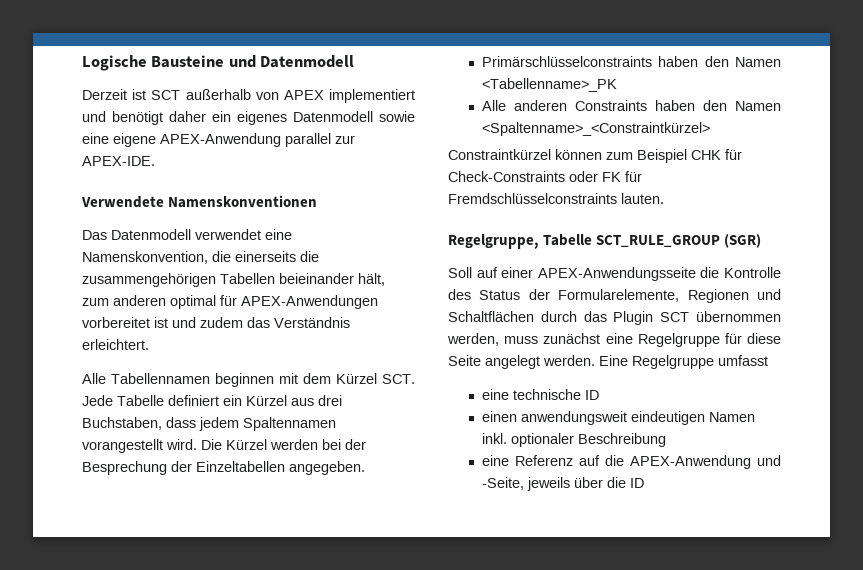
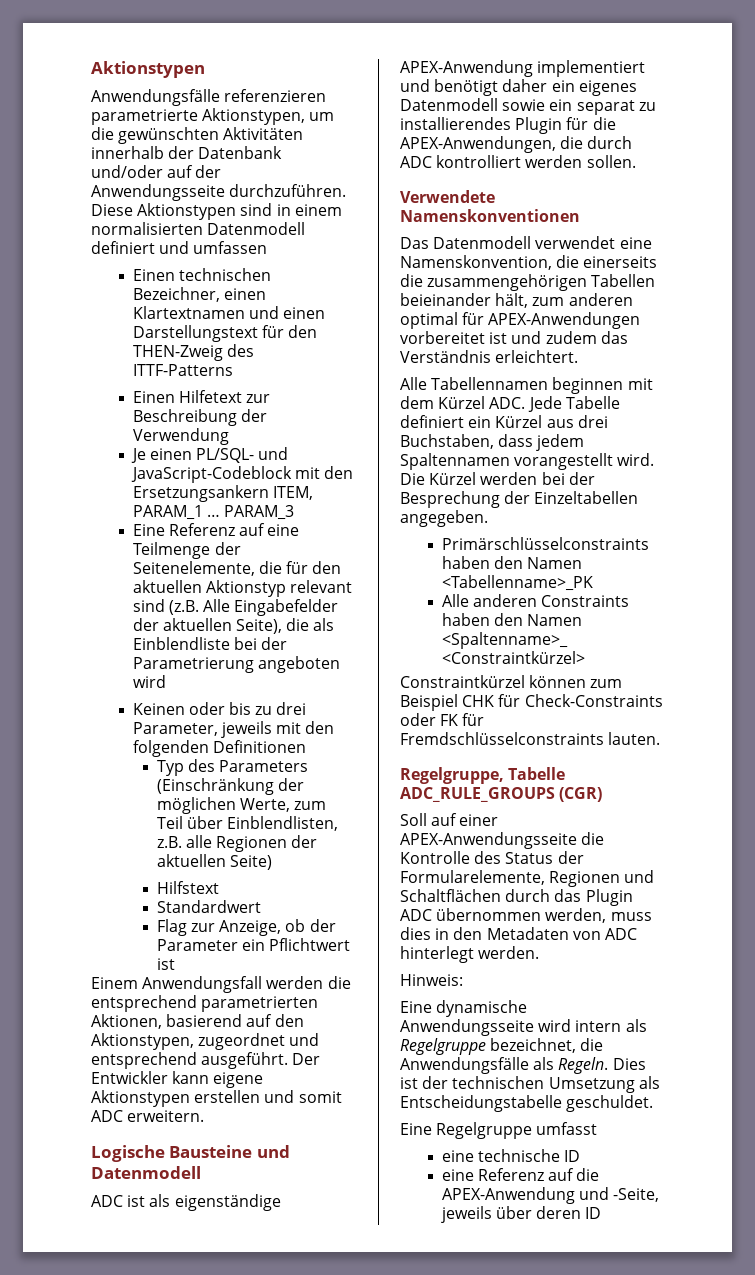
[82,55,355,71] [82,89,324,100] Logische Bausteine und Datenmodell // Derzeit ist SCT außerhalb von APEX -> [91,61,205,78] [91,89,327,106] [91,108,335,125] [91,127,304,144] [91,146,283,159] [91,165,222,178] [91,184,347,201] [91,203,342,220] [91,222,306,235] [91,241,268,254] [132,268,271,281] [132,287,266,302] [132,306,325,319] [132,325,317,342] [132,344,254,361] [132,364,233,376] [132,390,270,403] [132,409,267,426] [132,428,229,445] [130,447,289,463] [130,466,353,483] [132,485,313,502] [132,505,294,520] [132,523,300,536] [132,542,241,559] [132,561,342,576] [132,580,352,597] [132,599,339,616] [132,618,335,634] [132,637,287,650] [132,656,340,673] [132,675,166,688] [132,702,307,715] [132,721,335,738] [132,740,306,757] [156,759,309,776] [156,778,305,795] [156,797,327,814] [156,816,339,831] [156,835,318,852] [156,854,273,870] [156,881,219,894] [156,900,261,913] [156,919,336,936] [156,938,351,951] [156,958,175,970] [91,976,351,993] [91,995,319,1012] [91,1014,304,1029] [91,1033,320,1050] [91,1052,321,1069] [91,1071,264,1088] [91,1090,342,1107] [91,1110,205,1122] [91,1145,290,1162] [91,1166,201,1179] [91,1194,281,1211] [400,60,533,77] Aktionstypen // Anwendungsfälle referenzieren parametrierte Aktionstypen, um die gewünschten Aktivitäten innerhalb der Datenbank und/oder auf der Anwendungsseite durchzuführen. Diese Aktionstypen sind in einem normalisierten Datenmodell definiert und umfassen // Einen technischen Bezeichner, einen Klartextnamen und einen Darstellungstext für den THEN-Zweig des ITTF-Patterns // Einen Hilfetext zur Beschreibung der Verwendung // Je einen PL/SQL- und JavaScript-Codeblock mit den Ersetzungsankern ITEM, PARAM_1 … PARAM_3 // Eine Referenz auf eine Teilmenge der Seitenelemente, die für den aktuellen Aktionstyp relevant sind (z.B. Alle Eingabefelder der aktuellen Seite), die als Einblendliste bei der Parametrierung angeboten wird // Keinen oder bis zu drei Parameter, jeweils mit den folgenden Definitionen // Typ des Parameters (Einschränkung der möglichen Werte, zum Teil über Einblendlisten, z.B. alle Regionen der aktuellen Seite) // Hilfstext // Standardwert // Flag zur Anzeige, ob der Parameter ein Pflichtwert ist // Einem Anwendungsfall werden die entsprechend parametrierten Aktionen, basierend auf den Aktionstypen, zugeordnet und entsprechend ausgeführt. Der Entwickler kann eigene Aktionstypen erstellen und somit ADC erweitern. // Logische Bausteine und Datenmodell // ADC ist als eigenständige APEX-Anwendung
[82,133,355,147] [82,156,155,166] eine eigene APEX-Anwendung parallel zur APEX-IDE. -> [549,99,656,115] [400,117,616,134] [400,136,633,153] [400,155,636,168] ein separat zu installierendes Plugin für die APEX-Anwendungen, die durch ADC kontrolliert werden sollen.
[382,374,415,384] SCT. -> [489,397,526,409] ADC.
[596,234,762,248] SCT_RULE_GROUP (SGR) -> [400,787,603,802] ADC_RULE_GROUPS (CGR)
[660,312,690,322] SCT -> [400,909,432,921] ADC
[543,333,781,347] [448,355,595,369] zunächst eine Regelgruppe für diese Seite angelegt werden. -> [400,927,637,940] [400,946,540,963] [400,974,463,986] [400,1000,528,1017] [400,1019,647,1036] [400,1038,604,1055] [400,1057,646,1074] [400,1076,660,1093] [400,1095,654,1112] dies in den Metadaten von ADC hinterlegt werden. // Hinweis: // Eine dynamische Anwendungsseite wird intern als Regelgruppe bezeichnet, die Anwendungsfälle als Regeln. Dies ist der technischen Umsetzung als Entscheidungstabelle geschuldet. //
[482,411,756,425] [482,433,667,447] // einen anwendungsweit eindeutigen Namen inkl. optionaler Beschreibung -> (580, 1156) none
[607,477,627,488] die -> [535,1206,581,1219] deren

